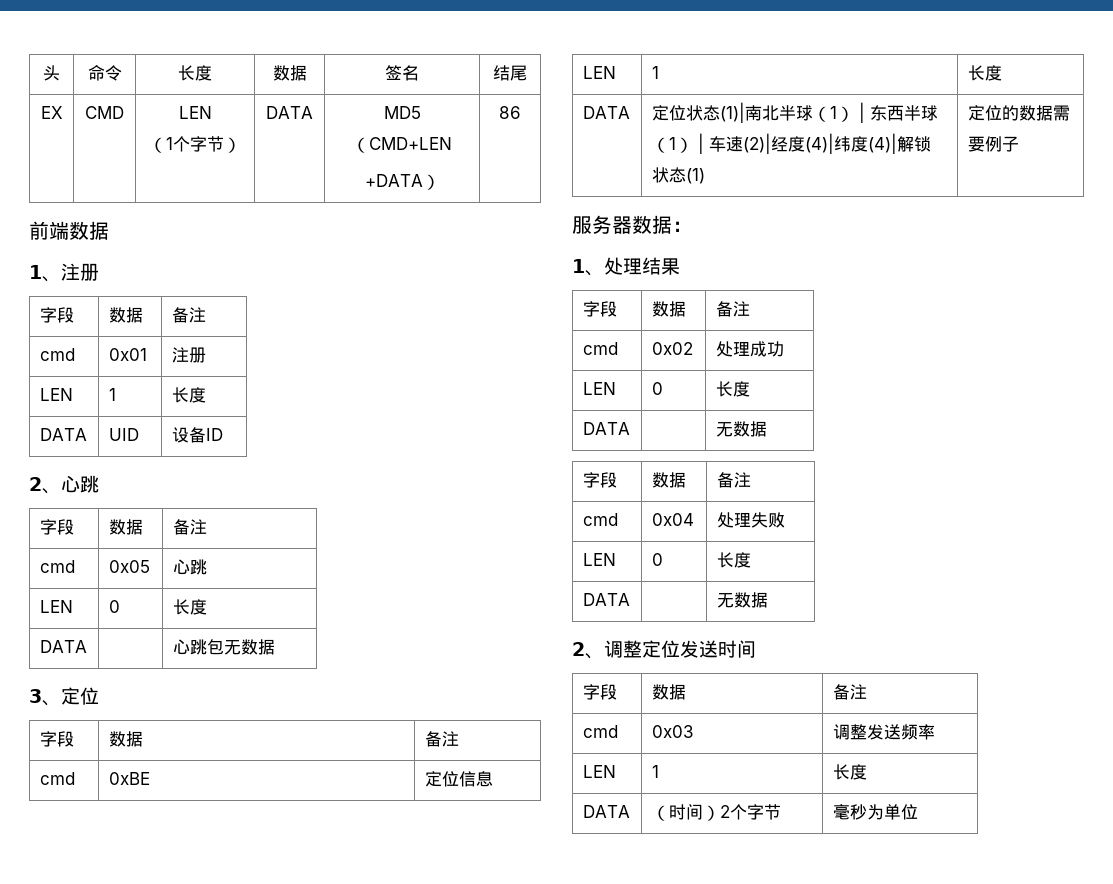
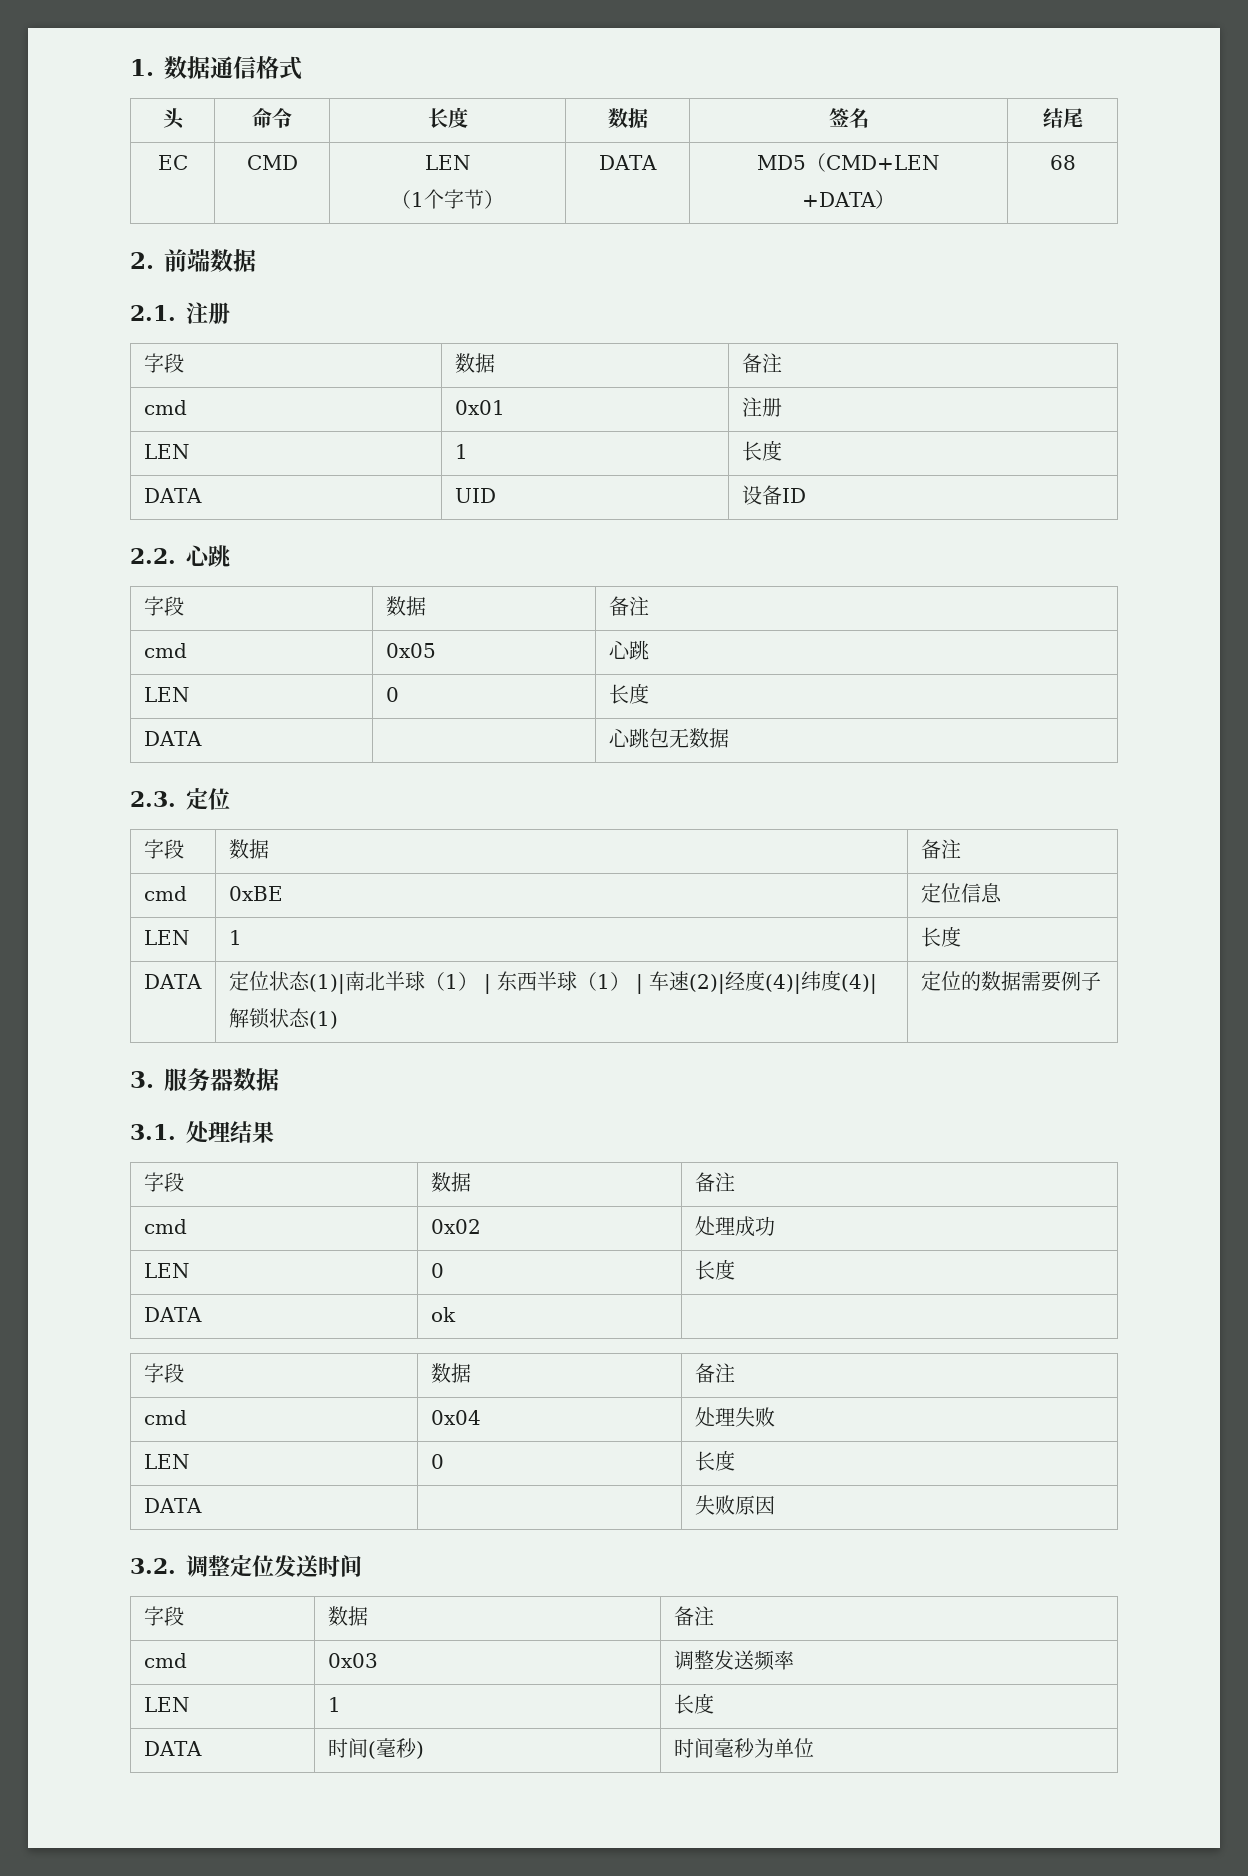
(43, 73) none -> [130,56,302,80] 1.数据通信格式 //
[40,106,63,119] EX -> [157,155,188,170] EC
[499,106,521,119] 86 // -> [1049,155,1076,170] [130,252,154,269] 68 // 2.
[29,265,61,282] 1、 -> [130,305,176,321] 2.1.
[29,477,61,494] 2、 -> [130,548,176,564] 2.2.
[29,689,61,706] 3、 -> [130,791,176,807] 2.3.
(1019, 144) none -> [130,1071,154,1088] 3.
[672,221,692,232] [572,259,604,276] ： // 1、 -> [130,1124,176,1140] // 3.1.
[715,421,767,437] | 无数据 -> [430,1307,456,1322] ok |
[716,592,768,608] [572,642,604,659] 无数据 // 2、 -> [694,1495,775,1515] [130,1558,176,1574] 失败原因 // 3.2.
[651,804,781,821] （时间）2个字节 | -> [327,1738,424,1759] [673,1738,714,1758] 时间(毫秒) | 时间

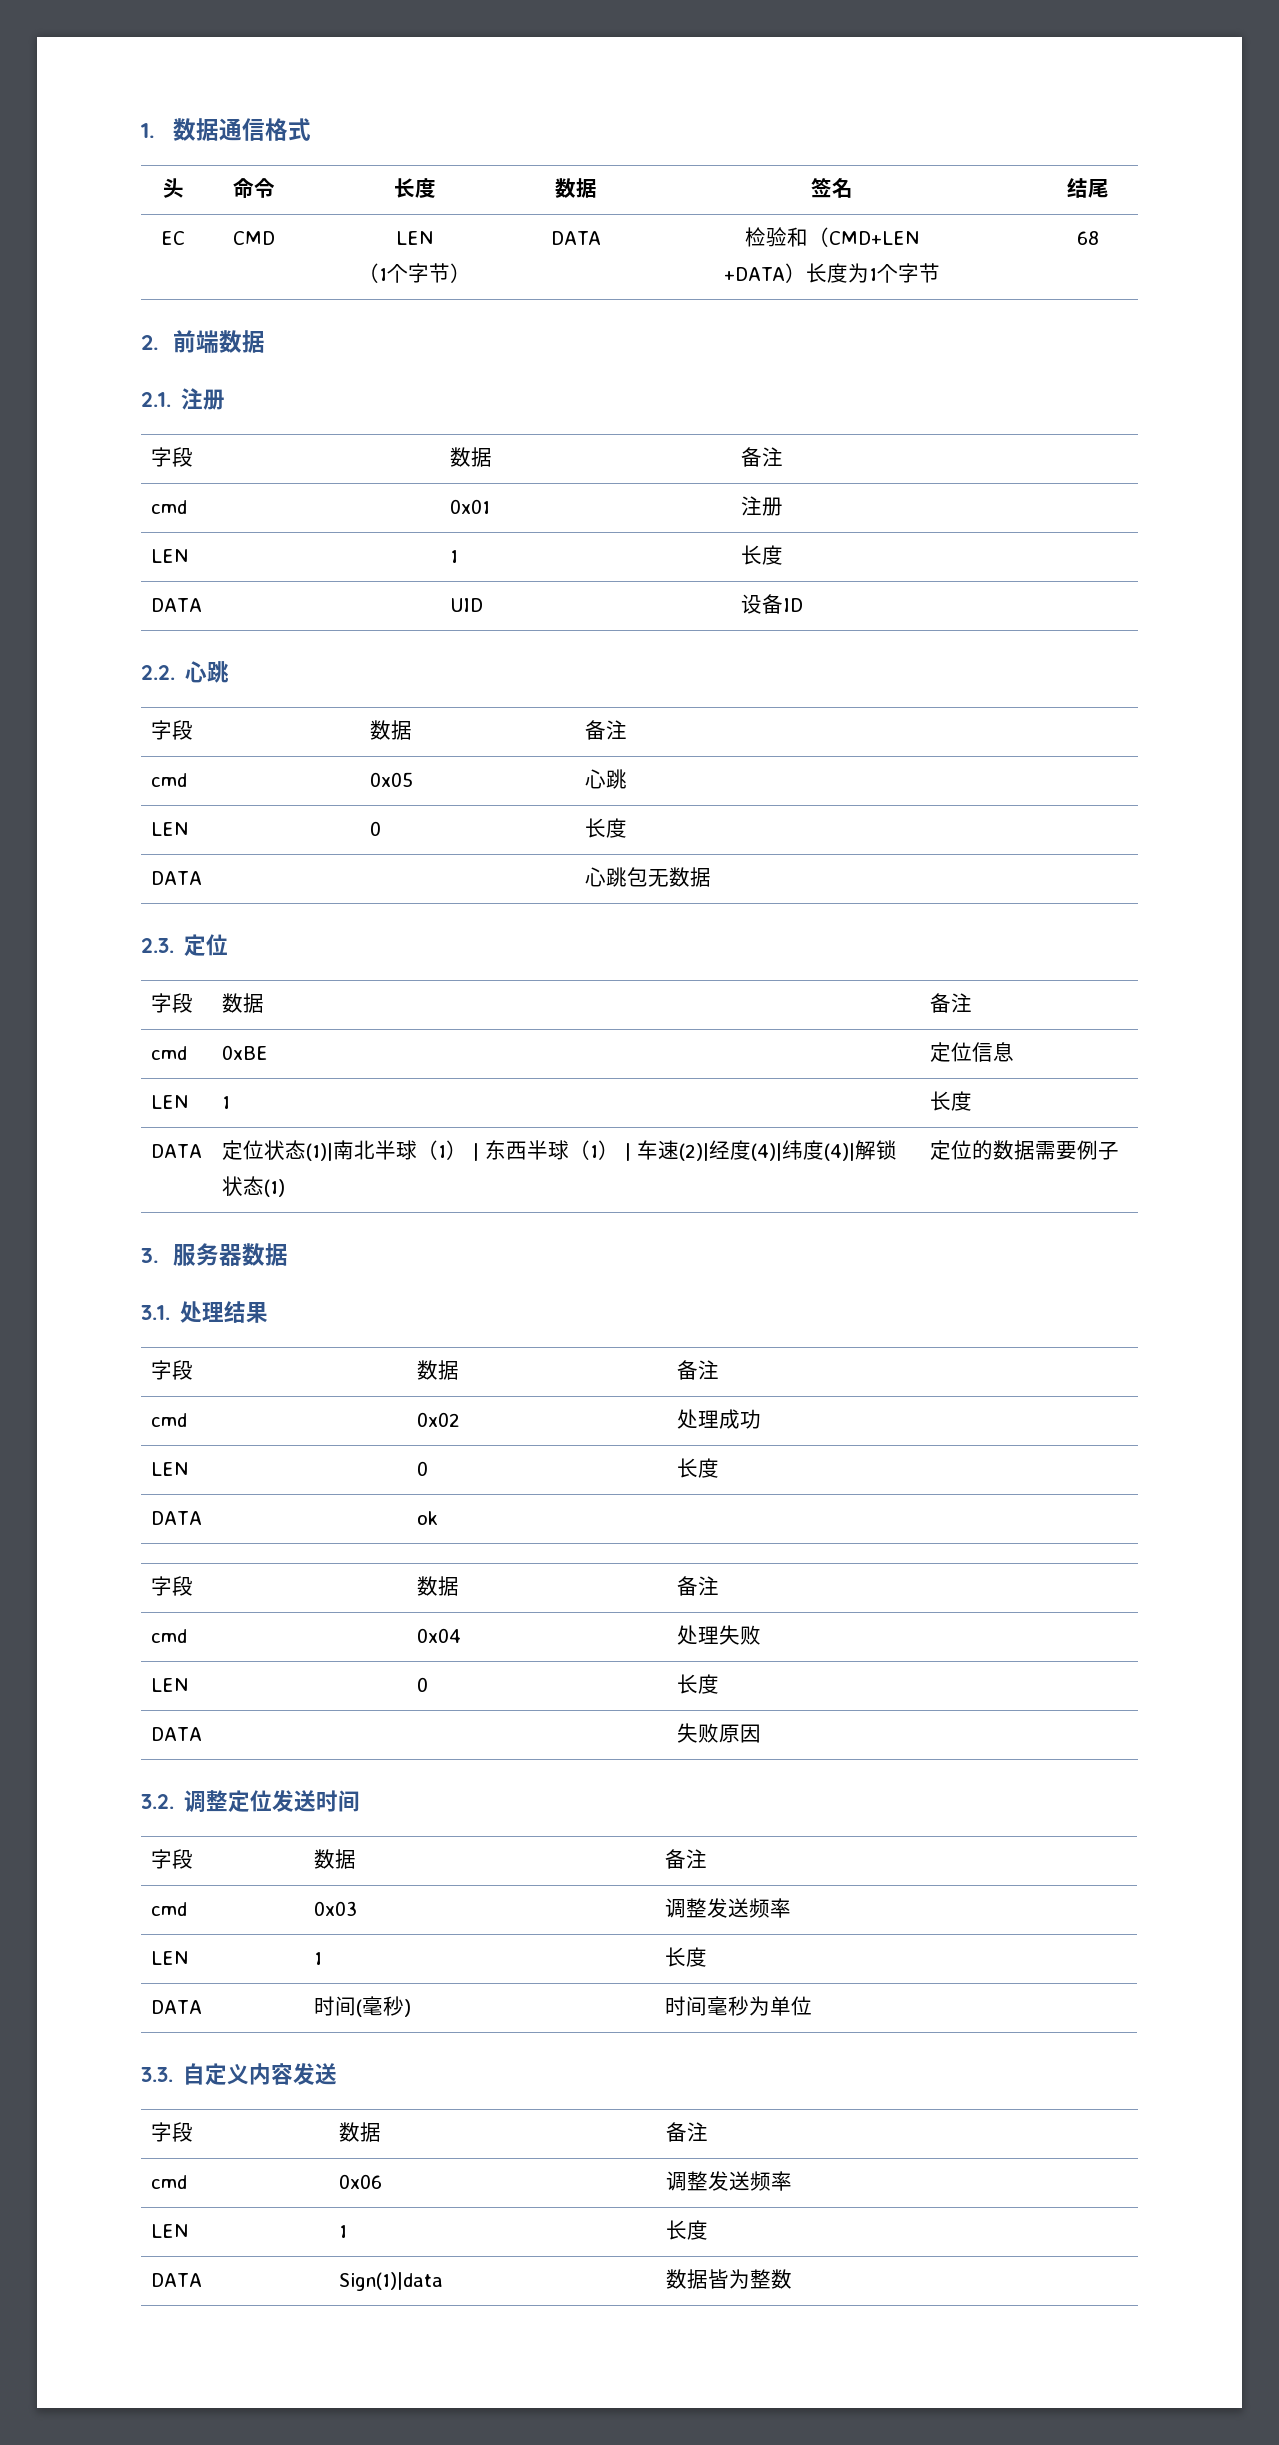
[757,155,806,170] MD5 -> [745,227,809,247] 检验和
(896, 199) none -> [806,263,941,283] 长度为1个字节
(814, 1748) none -> [141,2063,338,2085] [150,2122,193,2142] [338,2122,381,2142] [665,2122,708,2142] [150,2175,187,2189] [338,2174,382,2189] [665,2171,792,2191] [150,2224,188,2238] [338,2225,347,2238] [665,2220,708,2240] [150,2273,202,2287] [338,2272,443,2291] [665,2269,792,2289] // 3.3.自定义内容发送 // 字段 | 数据 | 备注 // cmd | 0x06 | 调整发送频率 // LEN | 1 | 长度 // DATA | Sign(1)|data | 数据皆为整数

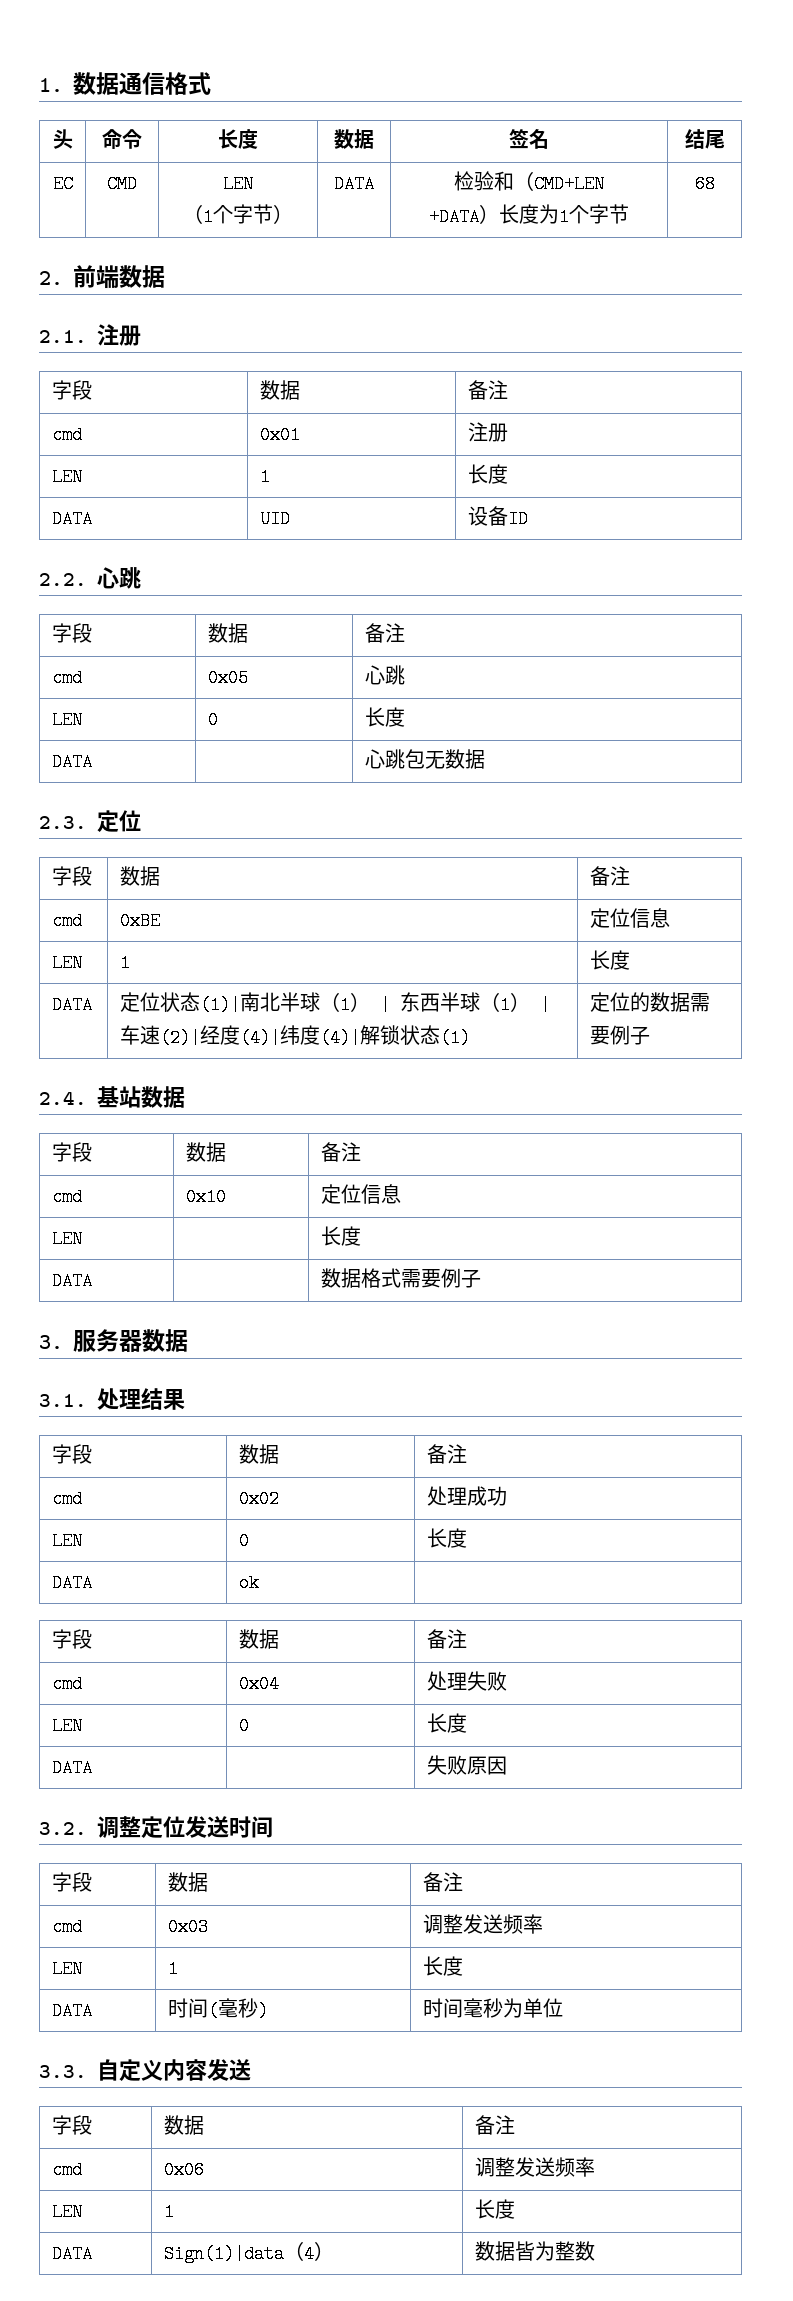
(1119, 1150) none -> [39,1086,185,1108] [51,1142,92,1162] [185,1142,226,1162] [320,1142,361,1162] [51,1188,82,1206] [185,1188,226,1206] [320,1184,401,1204] [51,1230,82,1248] [320,1226,361,1246] [51,1272,92,1290] [320,1268,481,1288] // 2.4.基站数据 // 字段 | 数据 | 备注 // cmd | 0x10 | 定位信息 // LEN | | 长度 // DATA | | 数据格式需要例子
(443, 2281) none -> [283,2241,334,2263] （4）

